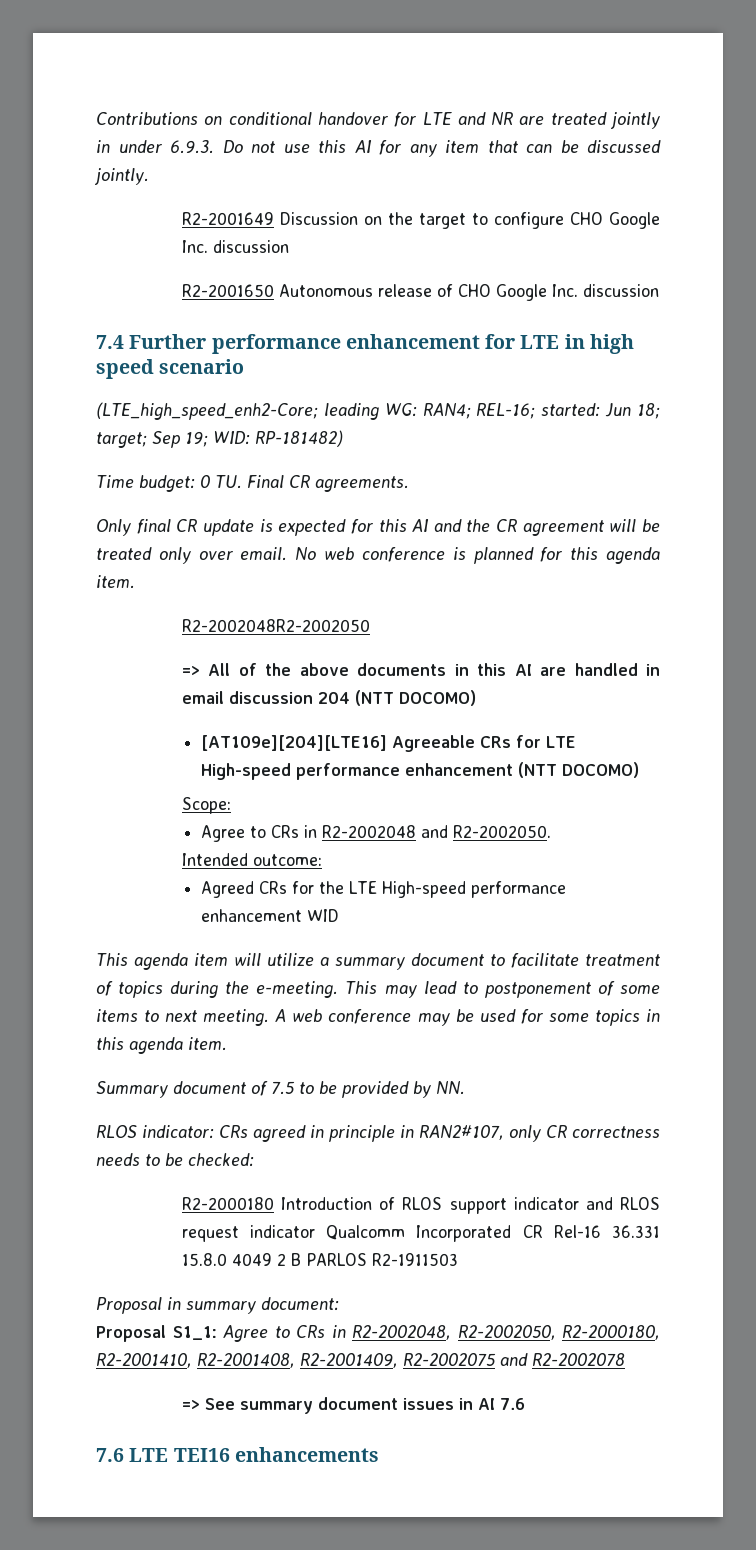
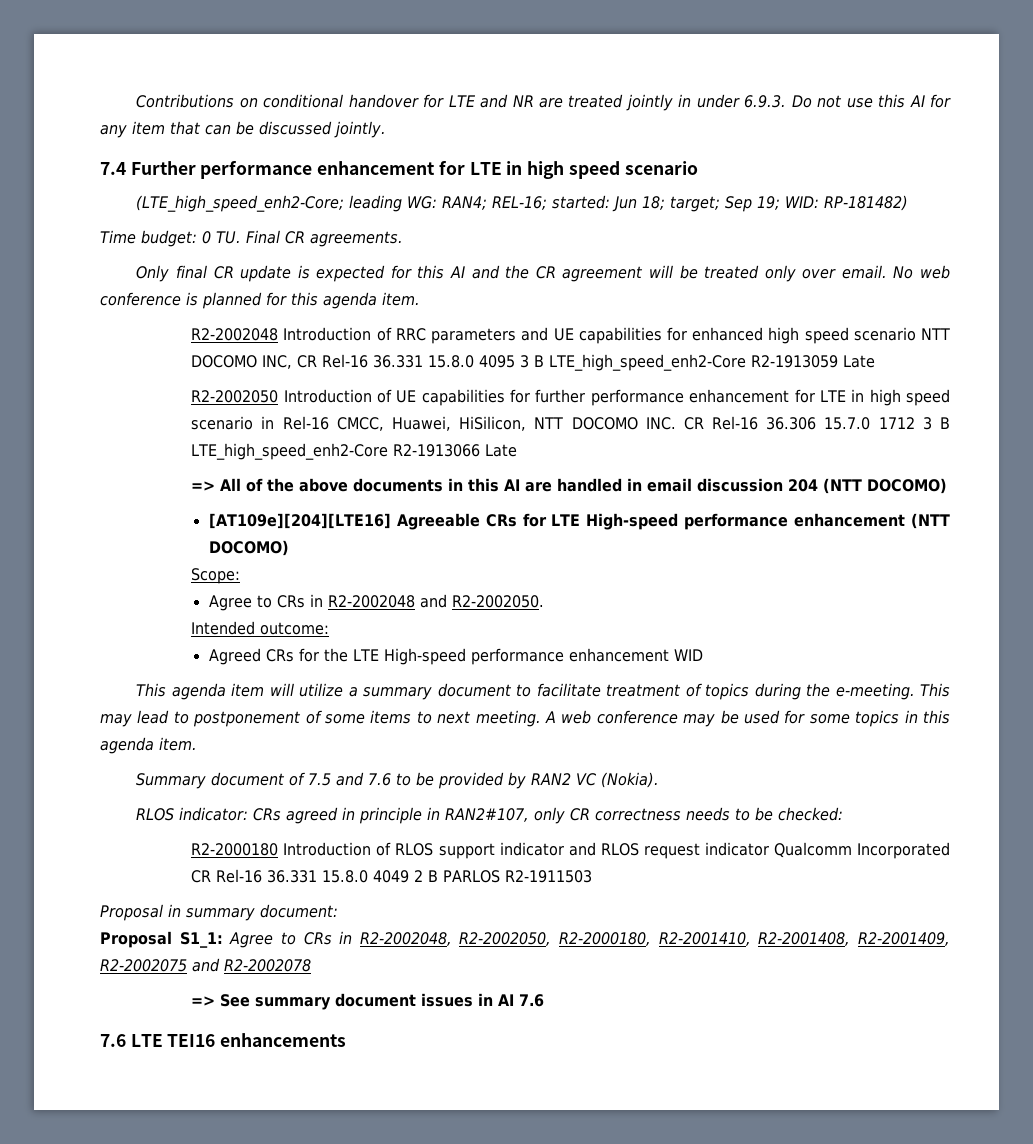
[181,212,660,229] [181,240,289,253] [181,284,659,301] // R2-2001649 Discussion on the target to configure CHO Google Inc. discussion // R2-2001650 Autonomous release of CHO Google Inc. discussion -> (386, 129) none
[181,619,370,632] R2-2002048R2-2002050 -> [191,327,951,344] [191,354,876,371] [191,389,950,406] [191,416,950,431] [191,443,518,460] R2-2002048 Introduction of RRC parameters and UE capabilities for enhanced high speed scenario NTT DOCOMO INC, CR Rel-16 36.331 15.8.0 4095 3 B LTE_high_speed_enh2-Core R2-1913059 Late // R2-2002050 Introduction of UE capabilities for further performance enhancement for LTE in high speed scenario in Rel-16 CMCC, Huawei, HiSilicon, NTT DOCOMO INC. CR Rel-16 36.306 15.7.0 1712 3 B LTE_high_speed_enh2-Core R2-1913066 Late
(295, 1088) none -> [336,772,392,786] and 7.6
[436,1081,465,1095] NN. -> [531,772,660,788] RAN2 VC (Nokia).

